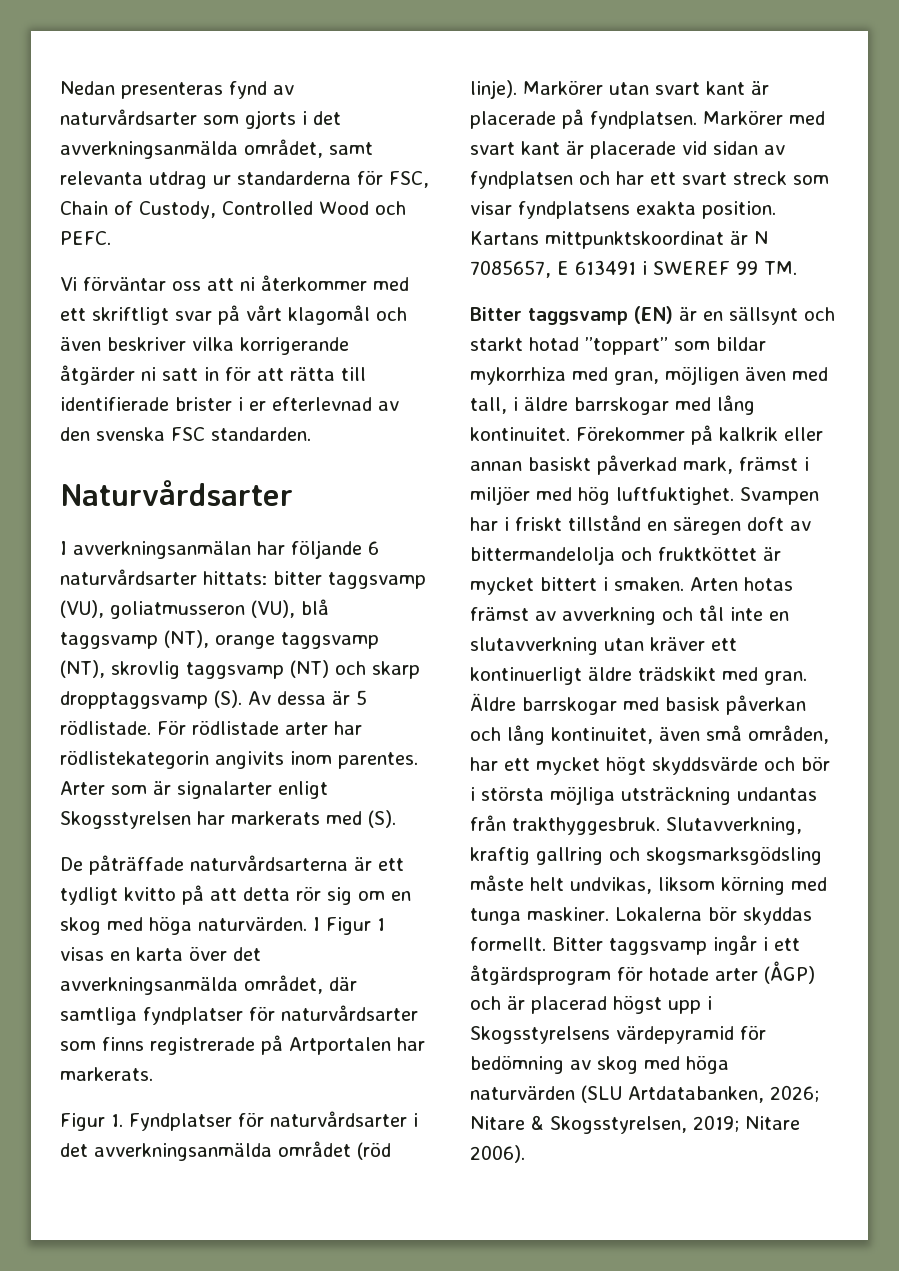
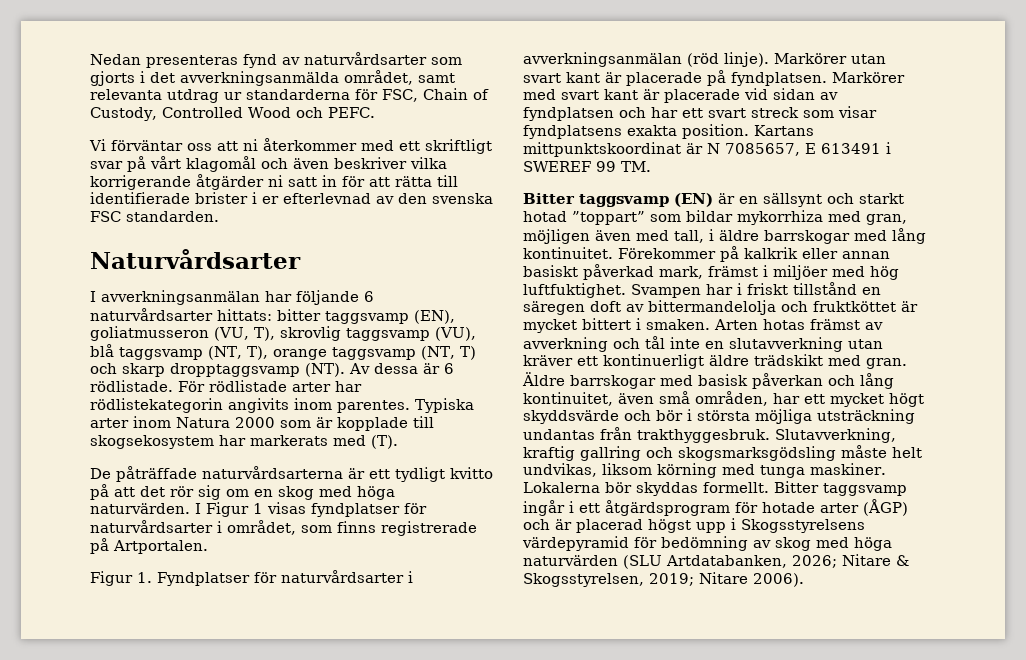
[60,599,329,619] [60,630,379,649] [60,660,329,679] (VU), goliatmusseron (VU), blå taggsvamp (NT), orange taggsvamp (NT), skrovlig taggsvamp (NT) -> [414,310,455,324] [90,326,476,341] [90,344,476,360] (EN), goliatmusseron (VU, T), skrovlig taggsvamp (VU), blå taggsvamp (NT, T), orange taggsvamp (NT, T)
[214,690,242,708] (S). -> [305,363,345,377] (NT).
[356,690,367,705] 5 -> [444,363,454,374] 6
[60,781,328,799] [60,811,191,829] Arter som är signalarter enligt Skogsstyrelsen -> [415,398,474,413] [90,416,434,431] [90,435,214,449] Typiska arter inom Natura 2000 som är kopplade till skogsekosystem
[368,810,396,828] (S). -> [371,435,398,449] (T).
[243,887,290,901] detta -> [140,486,165,497] det
[110,946,261,961] [60,975,357,995] [60,1007,137,1025] en karta över det avverkningsanmälda området, där samtliga -> (306, 508) none
(418, 1013) none -> [217,520,296,535] i området,
[289,1037,425,1055] [60,1067,153,1081] Artportalen har markerats. -> [113,540,208,554] Artportalen.
[60,1141,351,1161] det avverkningsanmälda området -> [523,52,682,67] avverkningsanmälan

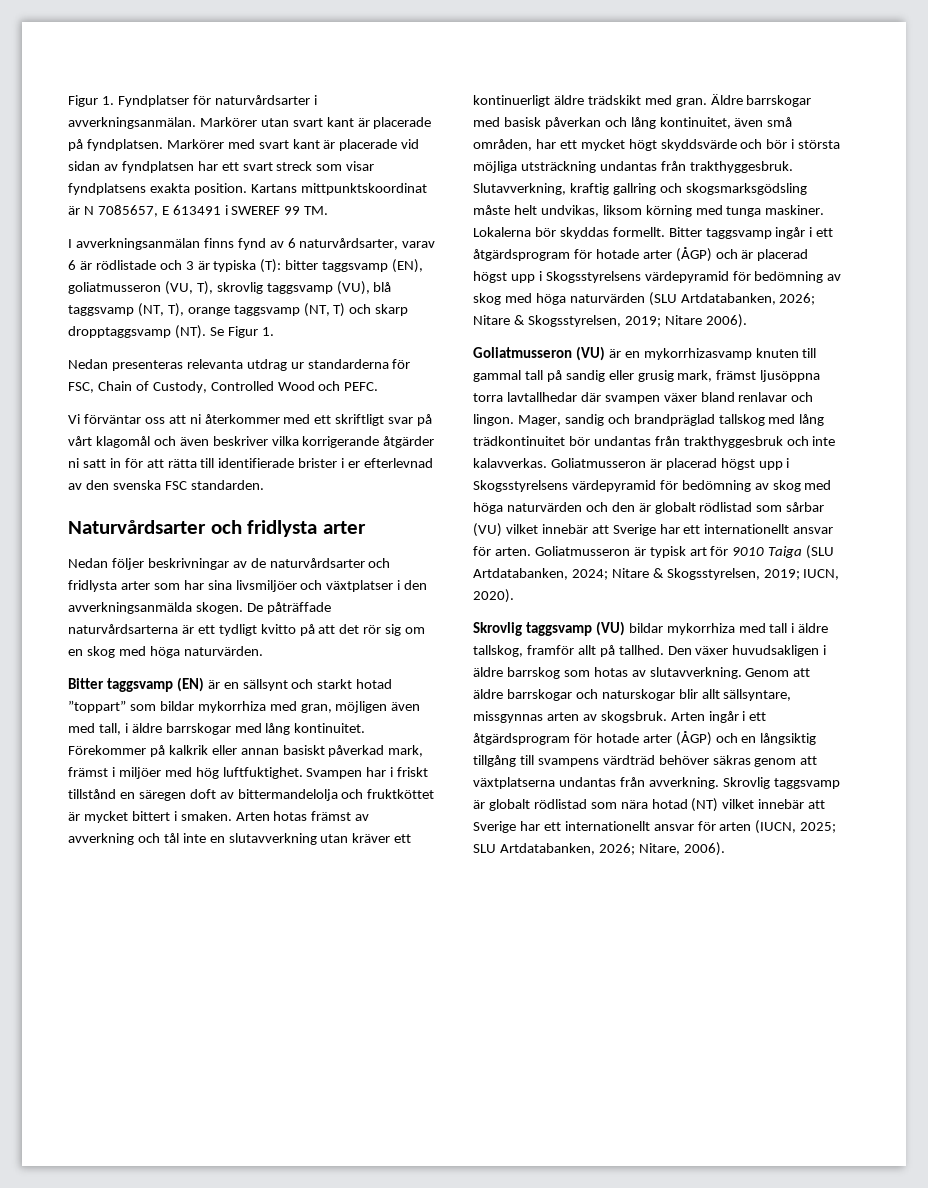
[90,52,462,68] [90,70,455,86] Nedan presenteras fynd av naturvårdsarter som gjorts i det avverkningsanmälda området, samt -> [68,95,317,107] [68,117,432,129] [68,139,420,151] [68,161,375,173] [68,183,427,195] [68,205,329,217] [68,238,436,250] [68,259,424,273] [68,281,392,295] [68,303,409,317] [68,325,274,339] [68,359,183,371] Figur 1. Fyndplatser för naturvårdsarter i avverkningsanmälan. Markörer utan svart kant är placerade på fyndplatsen. Markörer med svart kant är placerade vid sidan av fyndplatsen har ett svart streck som visar fyndplatsens exakta position. Kartans mittpunktskoordinat är N 7085657, E 613491 i SWEREF 99 TM. // I avverkningsanmälan finns fynd av 6 naturvårdsarter, varav 6 är rödlistade och 3 är typiska (T): bitter taggsvamp (EN), goliatmusseron (VU, T), skrovlig taggsvamp (VU), blå taggsvamp (NT, T), orange taggsvamp (NT, T) och skarp dropptaggsvamp (NT). Se Figur 1. // Nedan presenteras
[90,290,374,305] [90,308,455,324] [90,326,476,341] [90,344,476,360] [90,363,454,377] [90,380,362,392] [90,398,474,413] [90,416,434,431] [90,435,398,449] // I avverkningsanmälan har följande 6 naturvårdsarter hittats: bitter taggsvamp (EN), goliatmusseron (VU, T), skrovlig taggsvamp (VU), blå taggsvamp (NT, T), orange taggsvamp (NT, T) och skarp dropptaggsvamp (NT). Av dessa är 6 rödlistade. För rödlistade arter har rödlistekategorin angivits inom parentes. Typiska arter inom Natura 2000 som är kopplade till skogsekosystem har markerats med (T). // -> [210,520,366,537] [68,558,391,570] [68,580,428,592] [68,602,243,614] och fridlysta arter // Nedan följer beskrivningar av de naturvårdsarter och fridlysta arter som har sina livsmiljöer och växtplatser i den avverkningsanmälda skogen.
[195,502,427,517] [90,520,477,536] [90,538,208,554] [90,570,413,586] [523,52,886,67] [523,70,905,86] [523,88,838,103] [523,106,877,121] [523,124,814,139] [523,142,891,157] [523,161,651,172] I Figur 1 visas fyndplatser för naturvårdsarter i området, som finns registrerade på Artportalen. // Figur 1. Fyndplatser för naturvårdsarter i avverkningsanmälan (röd linje). Markörer utan svart kant är placerade på fyndplatsen. Markörer med svart kant är placerade vid sidan av fyndplatsen och har ett svart streck som visar fyndplatsens exakta position. Kartans mittpunktskoordinat är N 7085657, E 613491 i SWEREF 99 TM. -> (263, 651) none
(804, 580) none -> [473,346,817,361] [473,370,821,382] [473,392,814,404] [473,414,825,426] [473,436,836,448] [473,458,790,470] [473,480,832,492] [473,502,825,514] [473,523,834,537] [473,545,835,559] [473,568,840,580] [473,589,514,603] [473,621,829,636] [473,645,827,657] [473,667,811,679] [473,689,792,701] [473,711,767,723] [473,731,817,746] [473,755,818,767] [473,777,840,789] [473,798,826,812] [473,820,837,834] [473,842,725,856] // Goliatmusseron (VU) är en mykorrhizasvamp knuten till gammal tall på sandig eller grusig mark, främst ljusöppna torra lavtallhedar där svampen växer bland renlavar och lingon. Mager, sandig och brandpräglad tallskog med lång trädkontinuitet bör undantas från trakthyggesbruk och inte kalavverkas. Goliatmusseron är placerad högst upp i Skogsstyrelsens värdepyramid för bedömning av skog med höga naturvärden och den är globalt rödlistad som sårbar (VU) vilket innebär att Sverige har ett internationellt ansvar för arten. Goliatmusseron är typisk art för 9010 Taiga (SLU Artdatabanken, 2024; Nitare & Skogsstyrelsen, 2019; IUCN, 2020). // Skrovlig taggsvamp (VU) bildar mykorrhiza med tall i äldre tallskog, framför allt på tallhed. Den växer huvudsakligen i äldre barrskog som hotas av slutavverkning. Genom att äldre barrskogar och naturskogar blir allt sällsyntare, missgynnas arten av skogsbruk. Arten ingår i ett åtgärdsprogram för hotade arter (ÅGP) och en långsiktig tillgång till svampens värdträd behöver säkras genom att växtplatserna undantas från avverkning. Skrovlig taggsvamp är globalt rödlistad som nära hotad (NT) vilket innebär att Sverige har ett internationellt ansvar för arten (IUCN, 2025; SLU Artdatabanken, 2026; Nitare, 2006).

